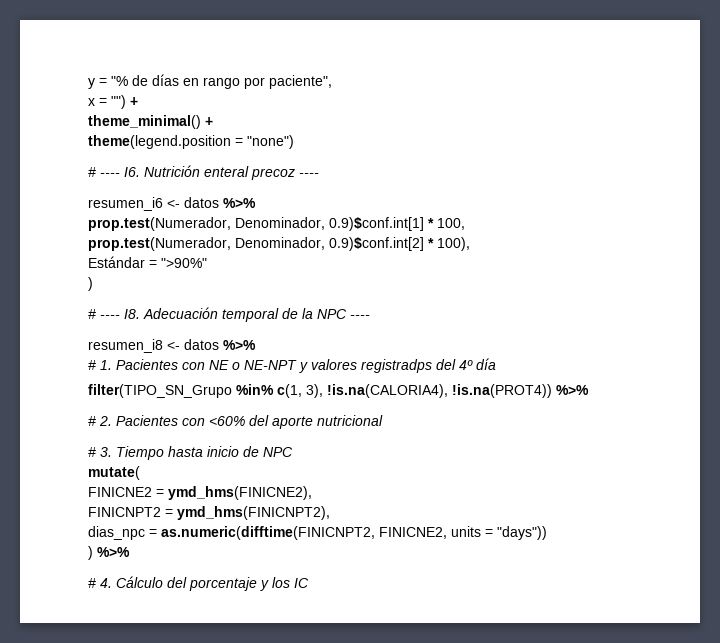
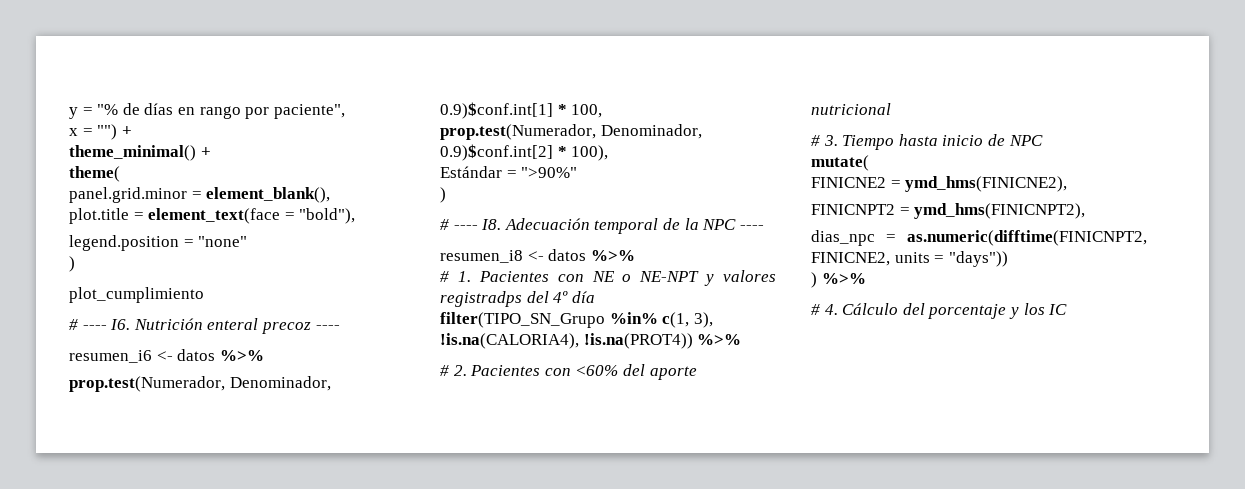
[88,135,294,149] theme(legend.position = "none") -> [69,166,120,182] [69,187,331,203] [69,208,356,224] [69,235,248,251] [69,256,75,272] [69,287,204,303] theme( // panel.grid.minor = element_blank(), // plot.title = element_text(face = "bold"), // legend.position = "none" // ) // plot_cumplimiento

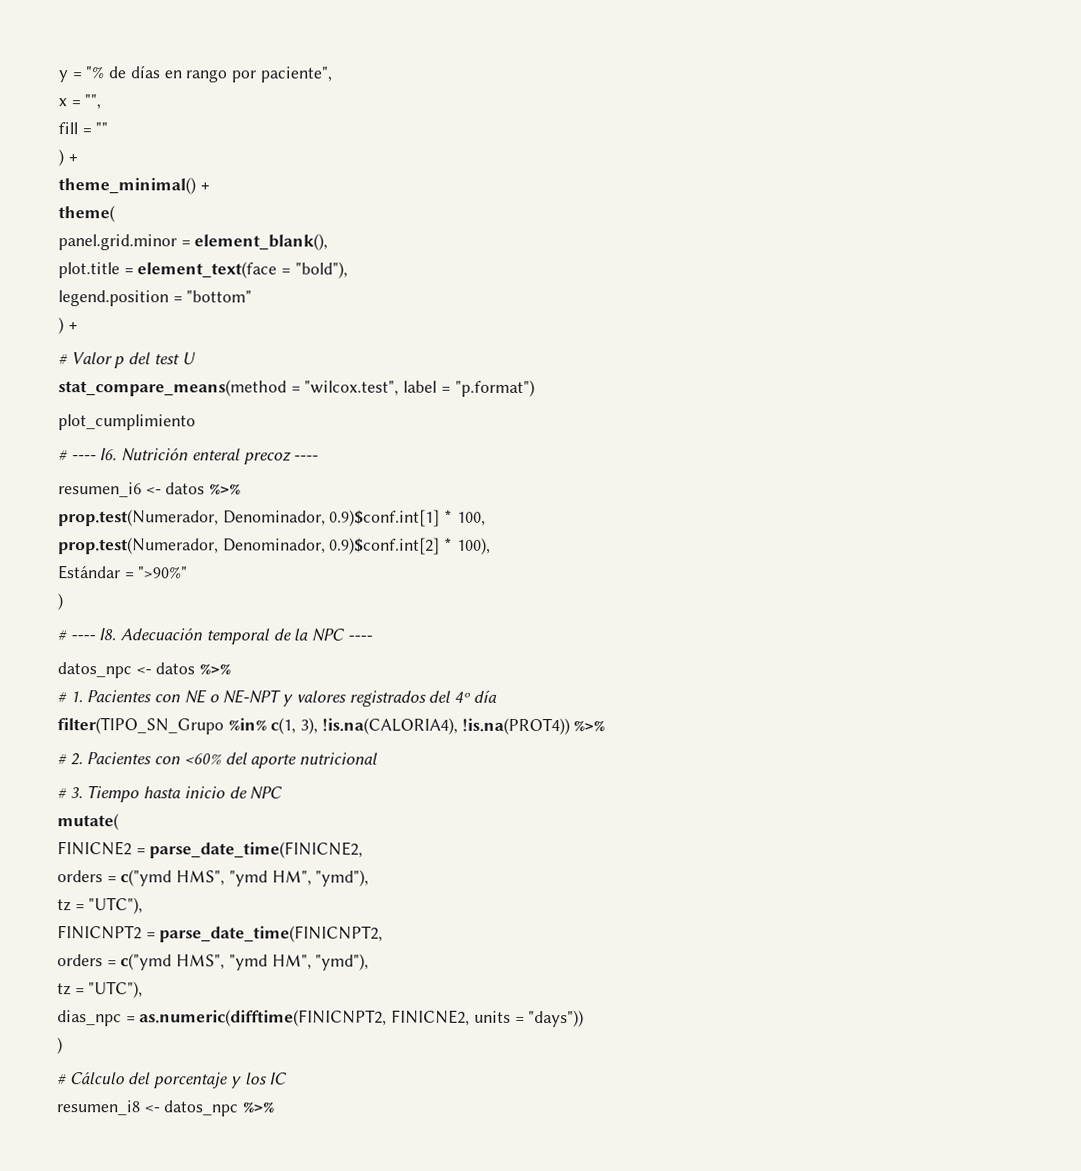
[97,124,118,140] "") -> [84,94,102,110] [58,122,109,135] [58,149,64,167] "", // fill = "" // )
[198,236,248,247] [69,256,75,272] "none" // ) -> [186,290,253,303] [58,317,78,335] [58,352,196,369] [58,379,535,397] "bottom" // ) + // # Valor p del test U // stat_compare_means(method = "wilcox.test", label = "p.format")
[440,250,523,263] resumen_i8 -> [57,662,132,679] datos_npc
[440,291,522,307] registradps -> [348,690,426,707] registrados
[905,176,1068,192] [811,203,1086,219] ymd_hms(FINICNE2), // FINICNPT2 = ymd_hms(FINICNPT2), -> [149,841,364,859] [57,869,370,887] [57,897,144,915] [57,925,384,943] [57,953,370,971] [57,981,144,999] parse_date_time(FINICNE2, // orders = c("ymd HMS", "ymd HM", "ymd"), // tz = "UTC"), // FINICNPT2 = parse_date_time(FINICNPT2, // orders = c("ymd HMS", "ymd HM", "ymd"), // tz = "UTC"),
[821,273,866,284] [811,304,838,315] %>% // # 4. -> [57,1074,67,1085] // #
(1068, 309) none -> [56,1100,276,1117] // resumen_i8 <- datos_npc %>%

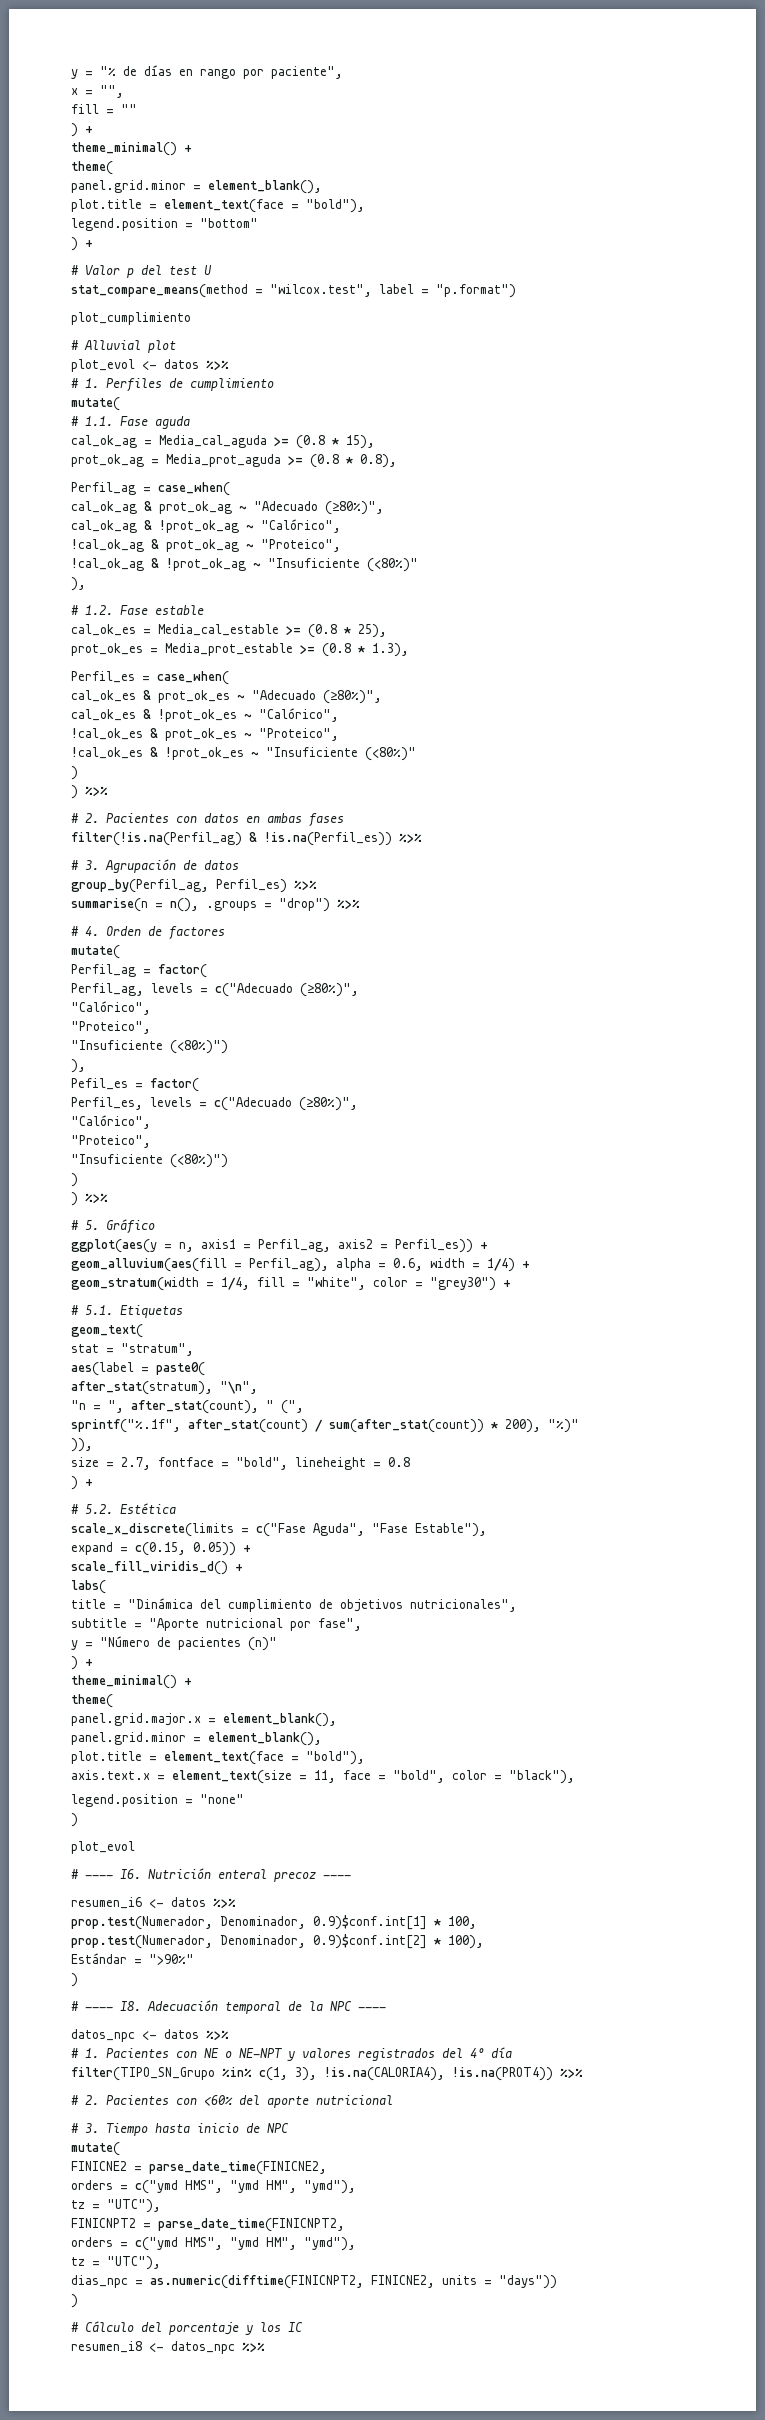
(196, 422) none -> [71,340,176,353] [71,359,229,372] [71,378,274,392] [71,397,120,411] [71,416,190,429] [71,435,375,449] [71,454,397,468] [71,482,230,496] [71,501,384,515] [71,519,341,533] [71,539,341,552] [71,558,418,572] [71,577,86,591] [71,605,204,615] [71,624,387,638] [71,643,409,657] [71,671,229,685] [71,690,382,704] [71,708,339,722] [71,728,339,741] [71,747,416,761] [71,766,78,780] [71,785,108,799] [71,813,344,827] [71,832,422,846] [71,859,239,873] [71,879,317,893] [71,898,360,912] [71,926,225,940] [71,945,120,959] [71,964,207,978] [71,983,359,997] [71,1001,151,1015] [71,1021,151,1034] [71,1040,228,1054] [71,1059,86,1073] [71,1078,199,1092] [71,1097,358,1111] [71,1115,151,1129] [71,1135,151,1148] [71,1154,228,1168] [71,1173,78,1187] [71,1192,108,1206] [71,1219,155,1234] [71,1239,488,1253] [71,1258,530,1272] [71,1277,511,1291] [71,1305,183,1318] [71,1324,143,1338] [71,1343,194,1356] [71,1362,205,1376] [71,1381,258,1395] [71,1400,304,1414] [71,1419,579,1433] [71,1438,93,1452] [71,1457,410,1470] [71,1476,93,1490] [71,1503,176,1514] [71,1523,487,1537] [71,1542,251,1556] [71,1561,243,1575] [71,1580,106,1594] [71,1598,517,1612] [71,1618,362,1631] [71,1636,277,1651] [71,1656,93,1670] [71,1675,192,1689] [71,1694,113,1708] [71,1713,337,1727] [71,1732,322,1746] [71,1751,365,1765] [71,1770,575,1784] [71,1794,244,1807] [71,1813,78,1827] [71,1841,135,1854] // # Alluvial plot // plot_evol <- datos %>% // # 1. Perfiles de cumplimiento // mutate( // # 1.1. Fase aguda // cal_ok_ag = Media_cal_aguda >= (0.8 * 15), // prot_ok_ag = Media_prot_aguda >= (0.8 * 0.8), // Perfil_ag = case_when( // cal_ok_ag & prot_ok_ag ~ "Adecuado (≥80%)", // cal_ok_ag & !prot_ok_ag ~ "Calórico", // !cal_ok_ag & prot_ok_ag ~ "Proteico", // !cal_ok_ag & !prot_ok_ag ~ "Insuficiente (<80%)" // ), // # 1.2. Fase estable // cal_ok_es = Media_cal_estable >= (0.8 * 25), // prot_ok_es = Media_prot_estable >= (0.8 * 1.3), // Perfil_es = case_when( // cal_ok_es & prot_ok_es ~ "Adecuado (≥80%)", // cal_ok_es & !prot_ok_es ~ "Calórico", // !cal_ok_es & prot_ok_es ~ "Proteico", // !cal_ok_es & !prot_ok_es ~ "Insuficiente (<80%)" // ) // ) %>% // # 2. Pacientes con datos en ambas fases // filter(!is.na(Perfil_ag) & !is.na(Perfil_es)) %>% // # 3. Agrupación de datos // group_by(Perfil_ag, Perfil_es) %>% // summarise(n = n(), .groups = "drop") %>% // # 4. Orden de factores // mutate( // Perfil_ag = factor( // Perfil_ag, levels = c("Adecuado (≥80%)", // "Calórico", // "Proteico", // "Insuficiente (<80%)") // ), // Pefil_es = factor( // Perfil_es, levels = c("Adecuado (≥80%)", // "Calórico", // "Proteico", // "Insuficiente (<80%)") // ) // ) %>% // # 5. Gráfico // ggplot(aes(y = n, axis1 = Perfil_ag, axis2 = Perfil_es)) + // geom_alluvium(aes(fill = Perfil_ag), alpha = 0.6, width = 1/4) + // geom_stratum(width = 1/4, fill = "white", color = "grey30") + // # 5.1. Etiquetas // geom_text( // stat = "stratum", // aes(label = paste0( // after_stat(stratum), "\n", // "n = ", after_stat(count), " (", // sprintf("%.1f", after_stat(count) / sum(after_stat(count)) * 200), "%)" // )), // size = 2.7, fontface = "bold", lineheight = 0.8 // ) + // # 5.2. Estética // scale_x_discrete(limits = c("Fase Aguda", "Fase Estable"), // expand = c(0.15, 0.05)) + // scale_fill_viridis_d() + // labs( // title = "Dinámica del cumplimiento de objetivos nutricionales", // subtitle = "Aporte nutricional por fase", // y = "Número de pacientes (n)" // ) + // theme_minimal() + // theme( // panel.grid.major.x = element_blank(), // panel.grid.minor = element_blank(), // plot.title = element_text(face = "bold"), // axis.text.x = element_text(size = 11, face = "bold", color = "black"), // legend.position = "none" // ) // plot_evol

